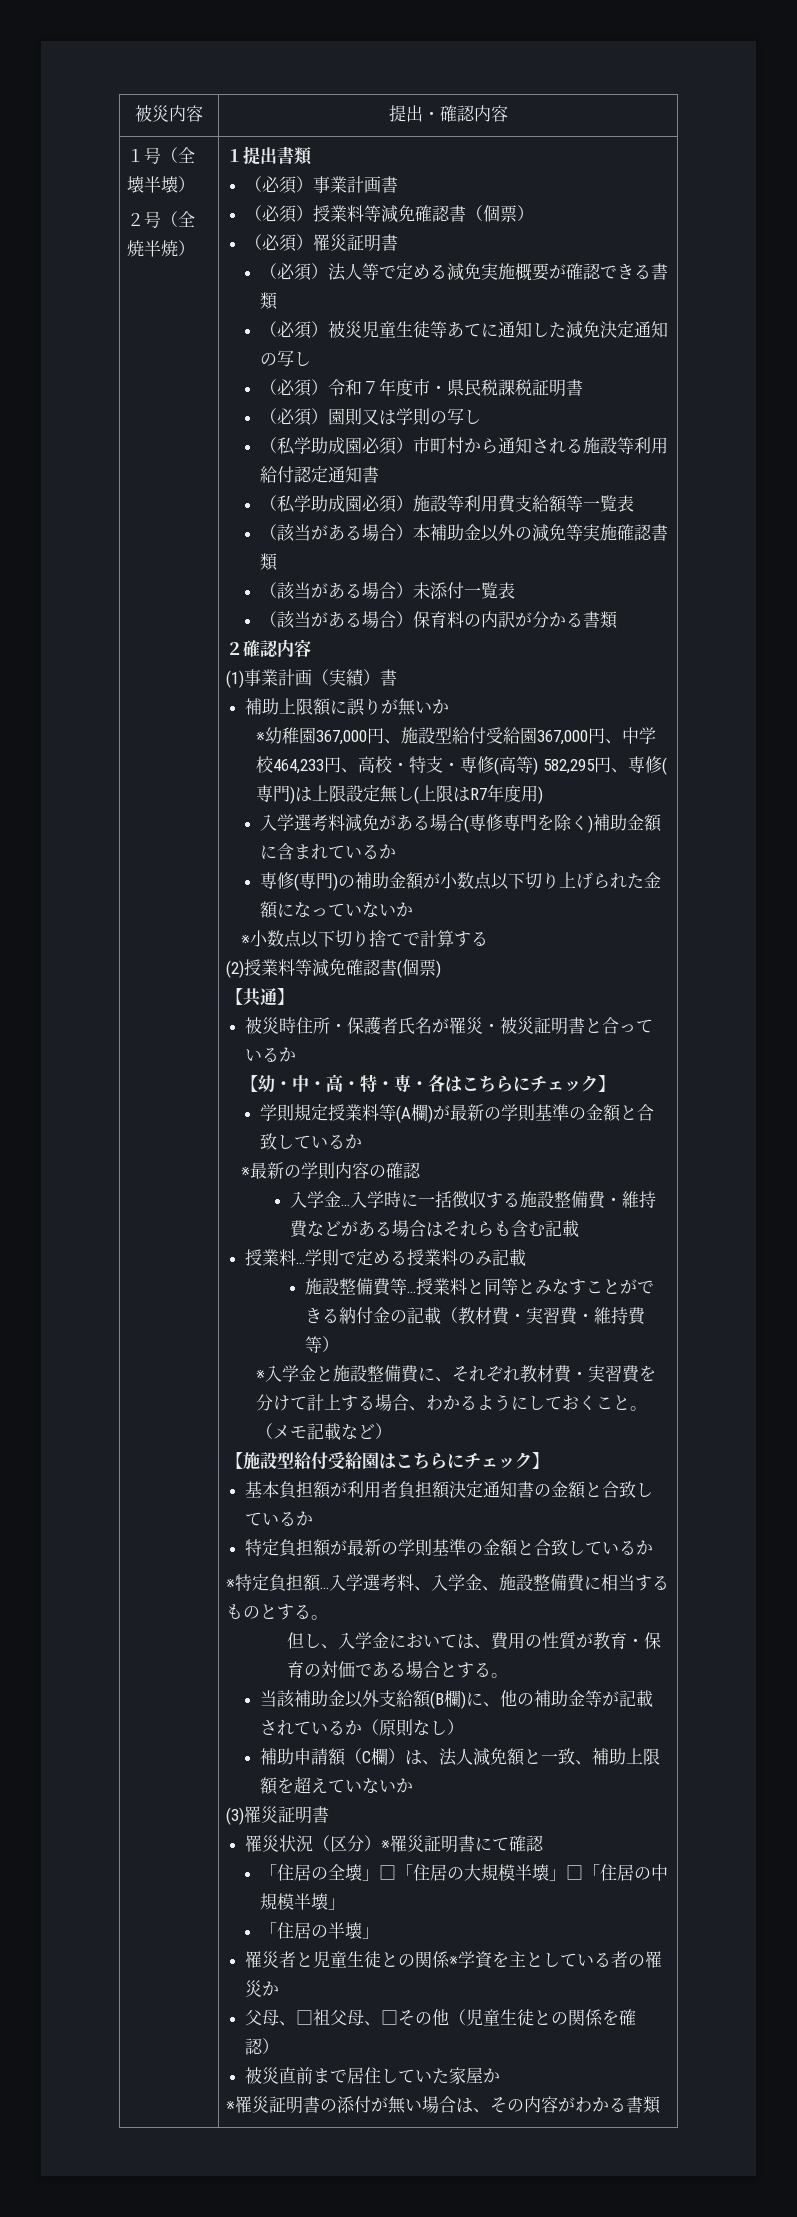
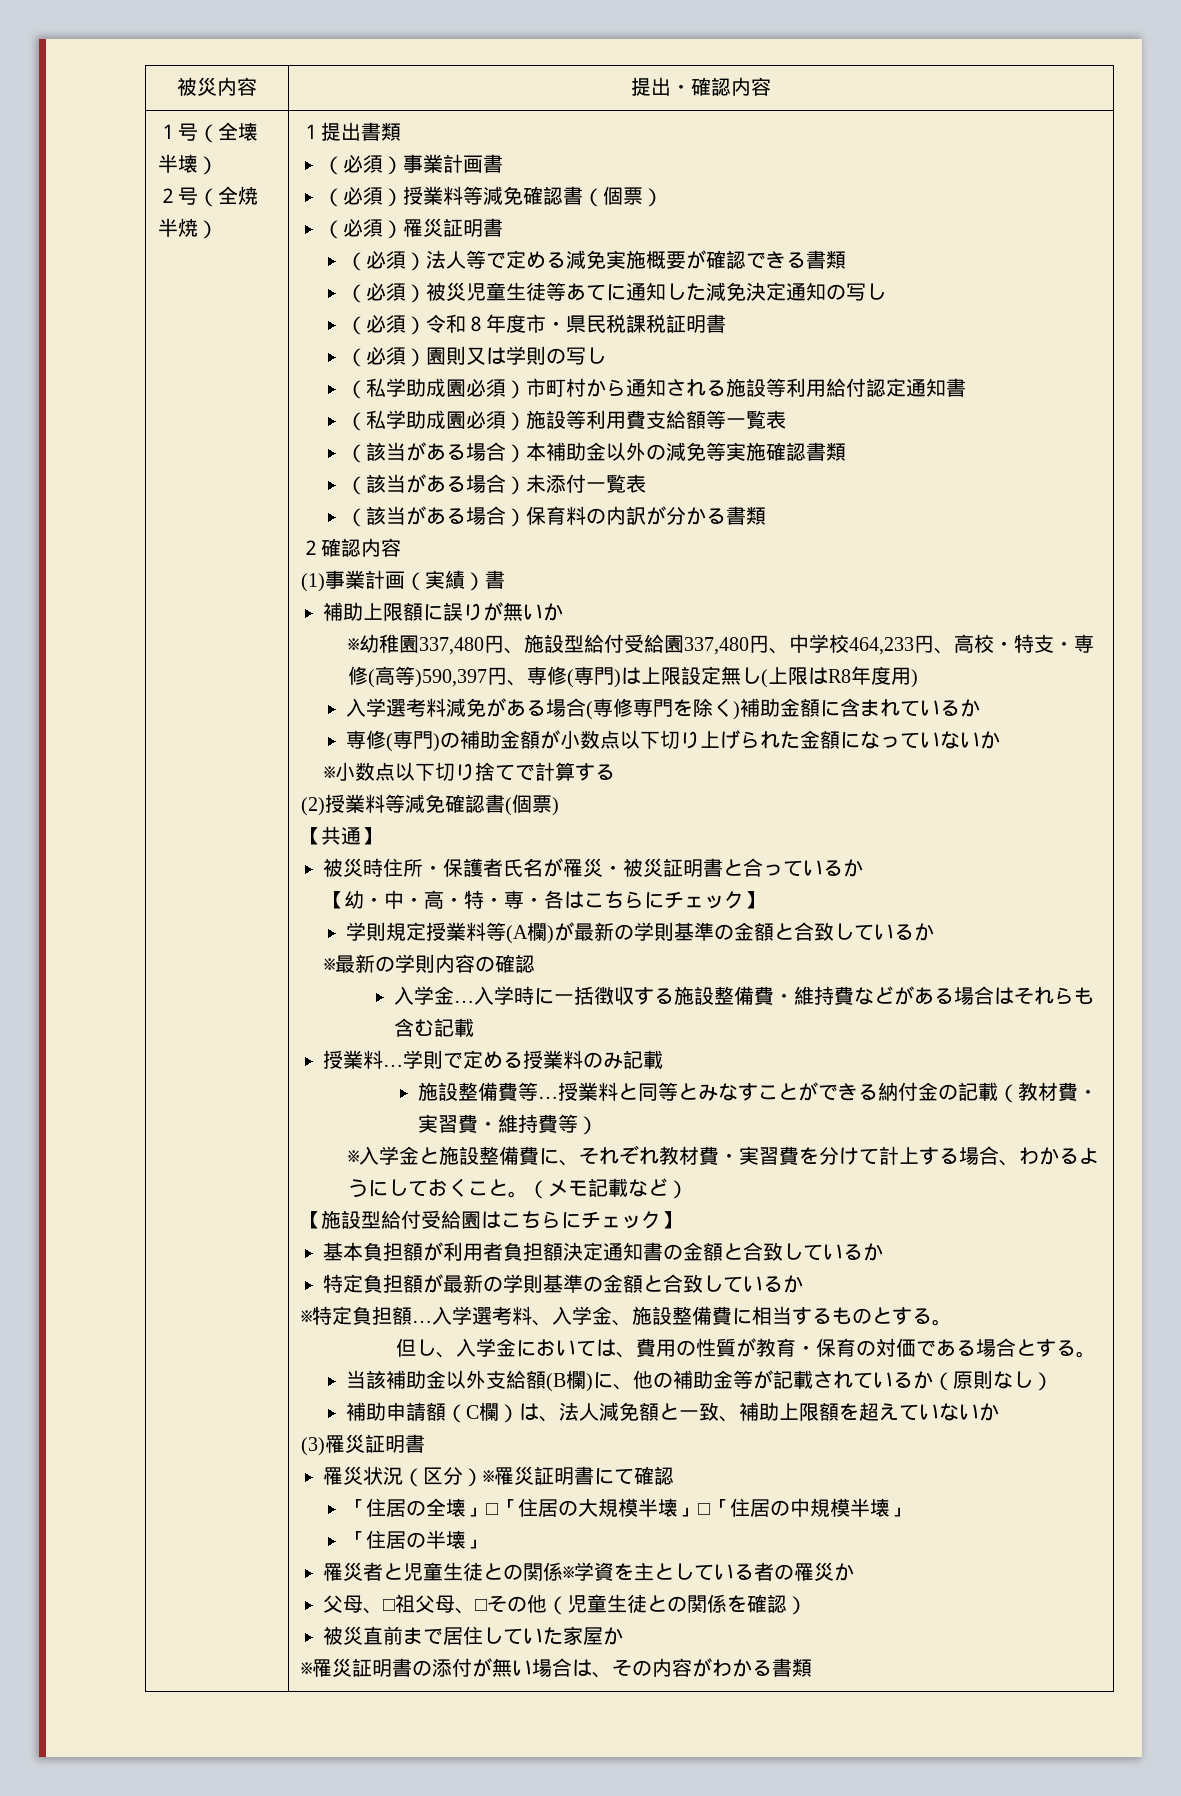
[362,381,380,394] ７ -> [466,316,487,332] ８
[316,730,368,745] 367,000 -> [419,637,485,655] 337,480
[537,730,589,745] 367,000 -> [684,637,750,655] 337,480
[533,757,595,775] ) 582,295 -> [415,669,488,688] )590,397
[470,788,488,800] R7 -> [828,669,852,683] R8

